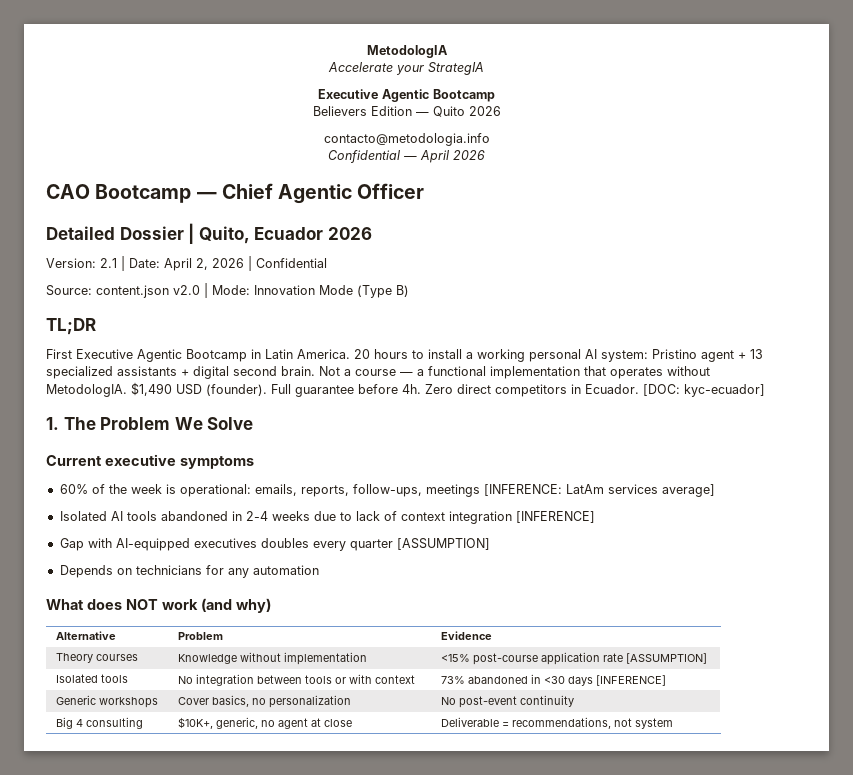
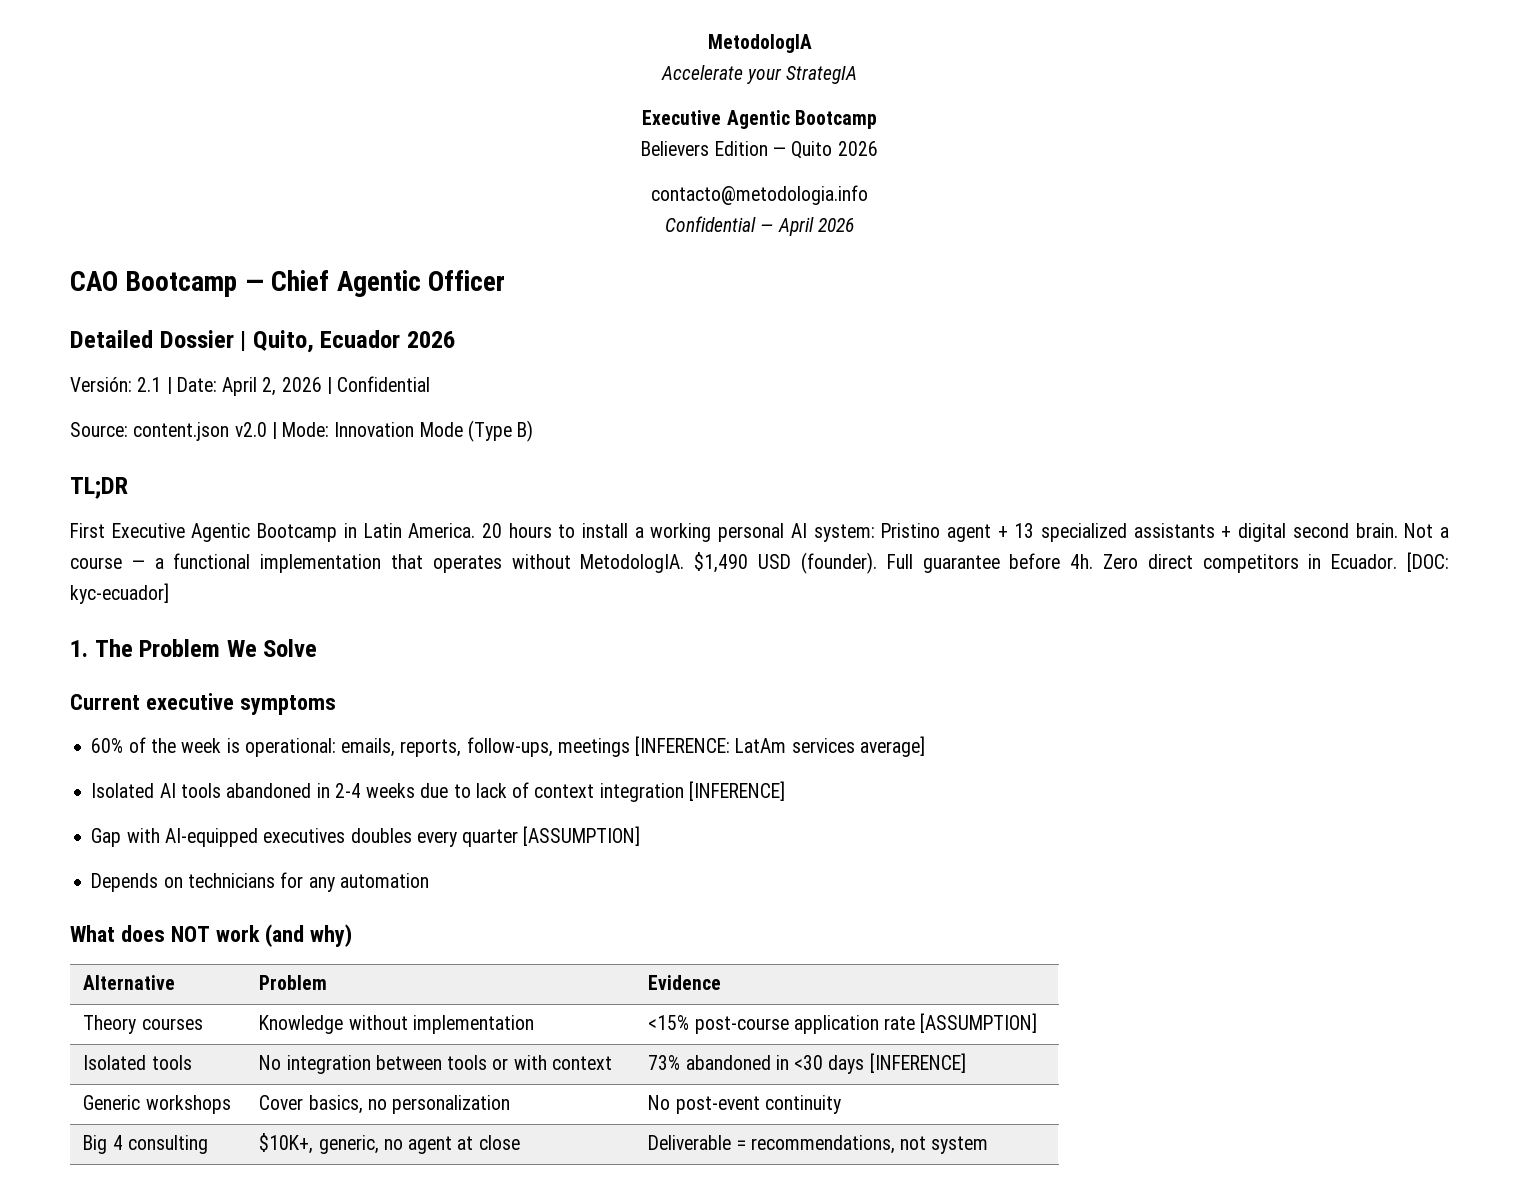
[46,258,96,268] Version: -> [70,377,132,392] Versión:

